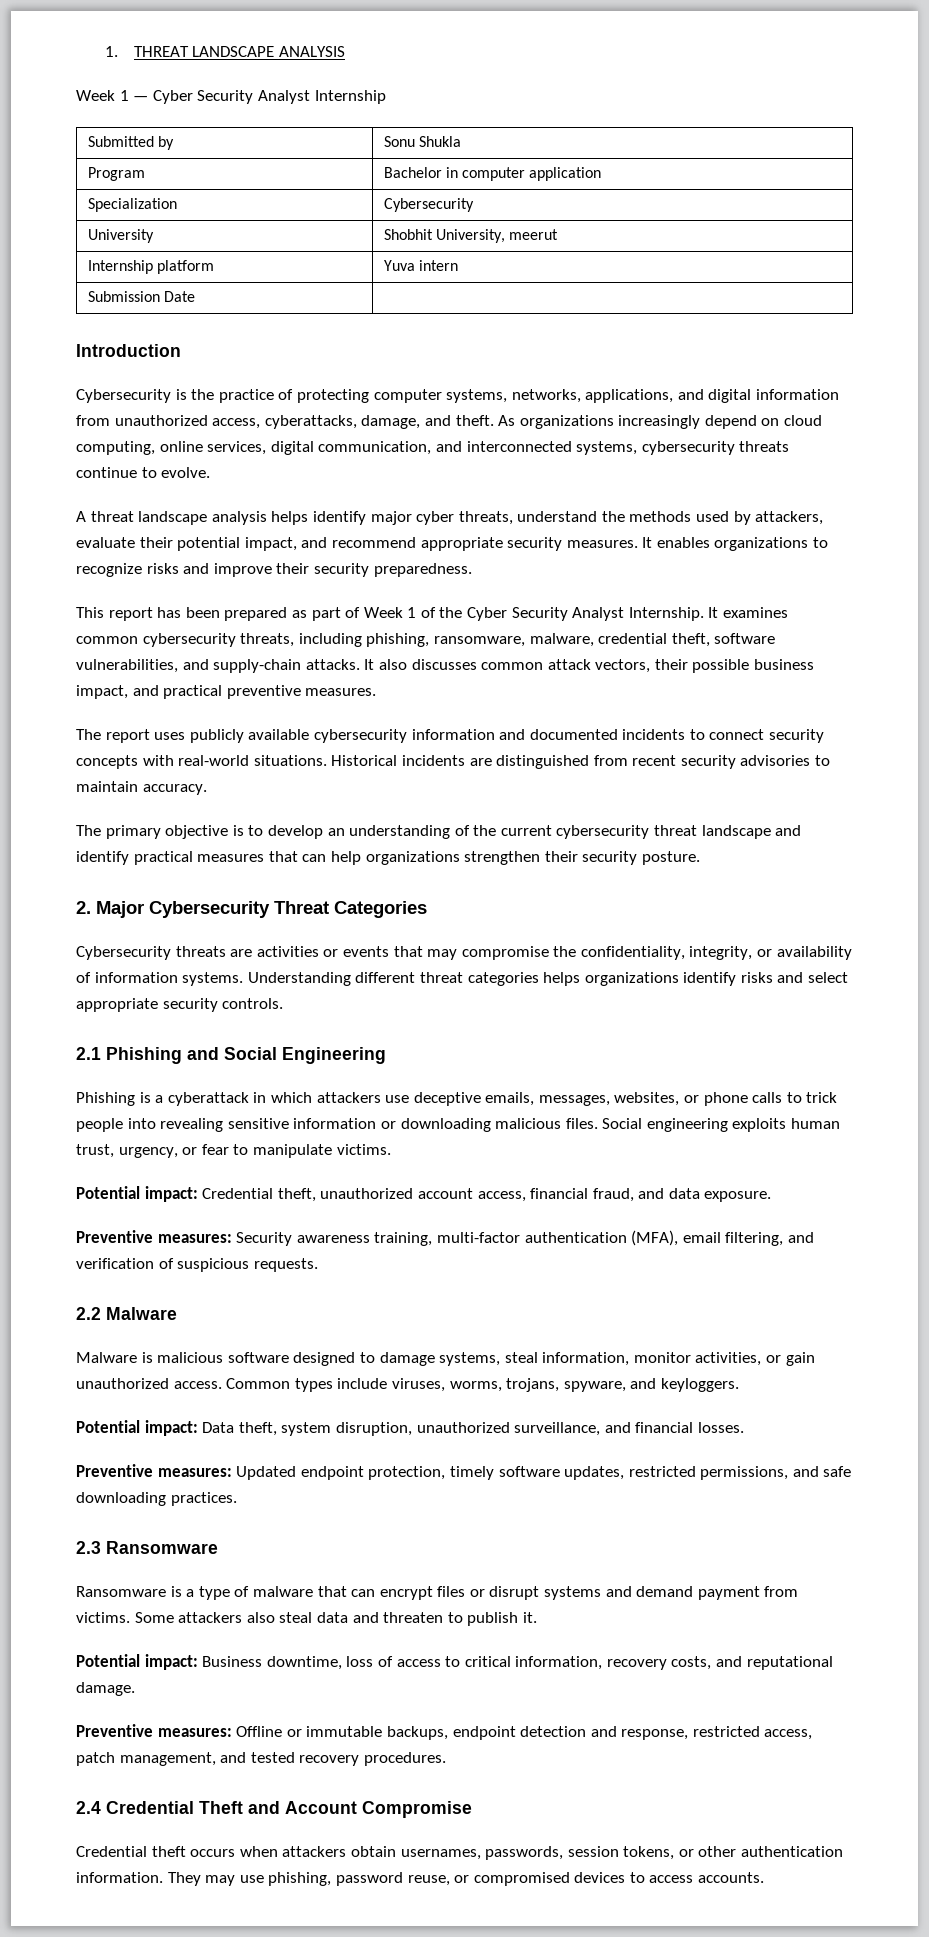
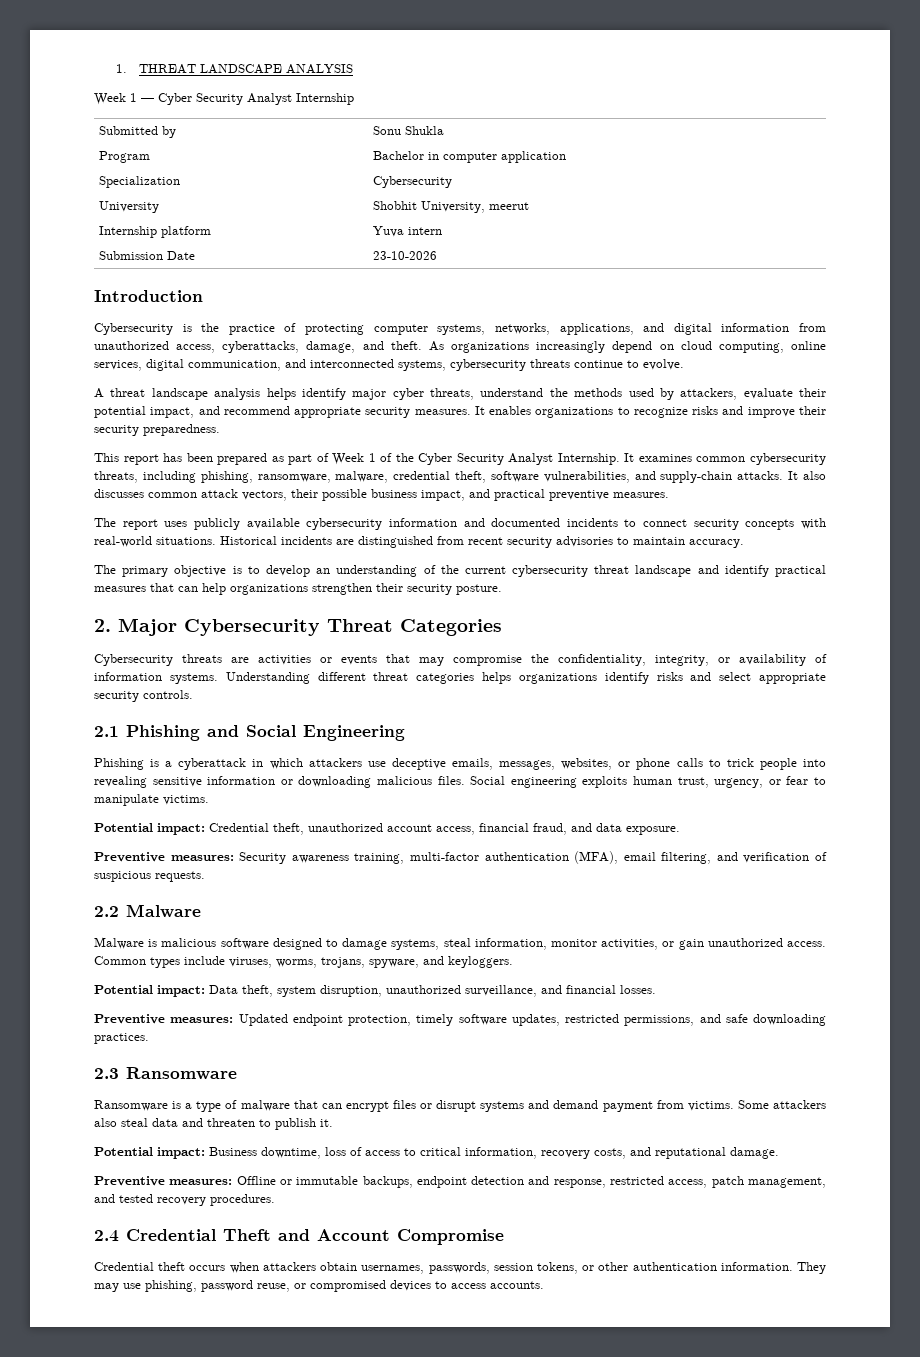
(196, 296) none -> [373,251,438,260] 23-10-2026

